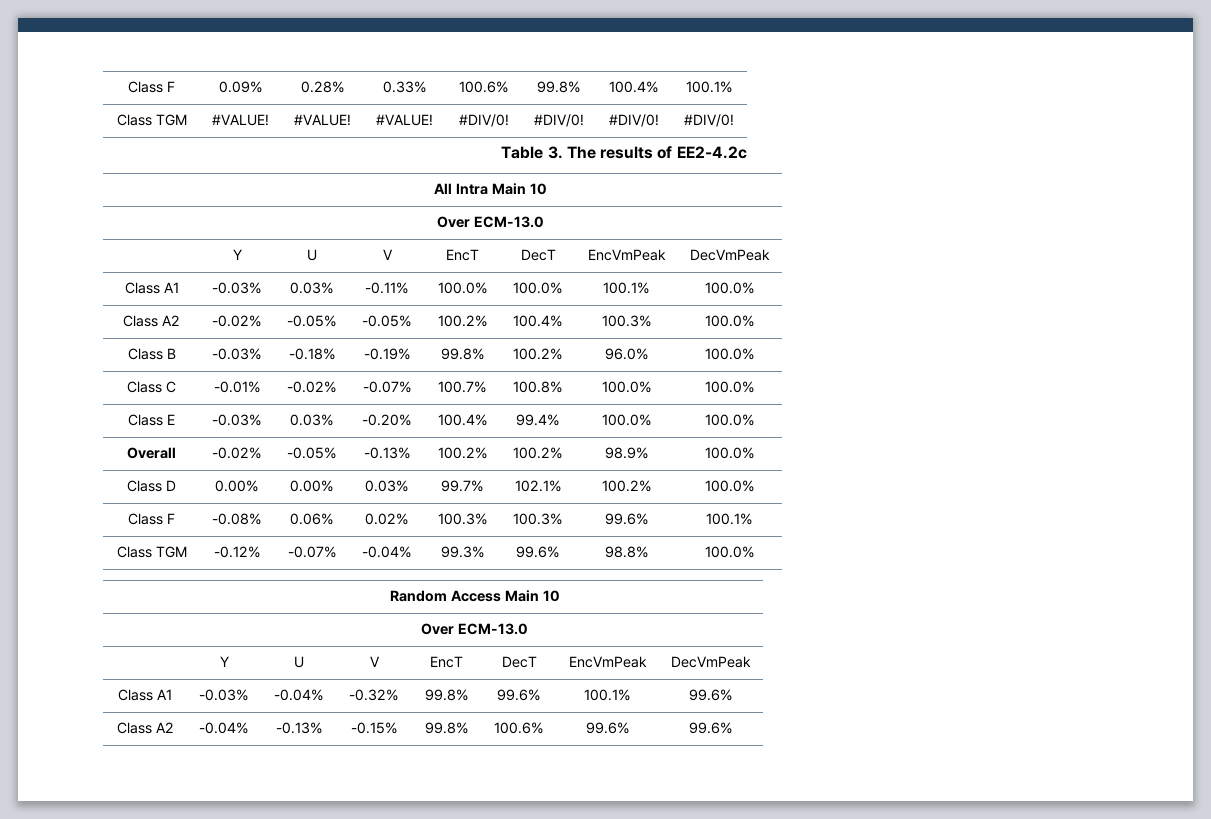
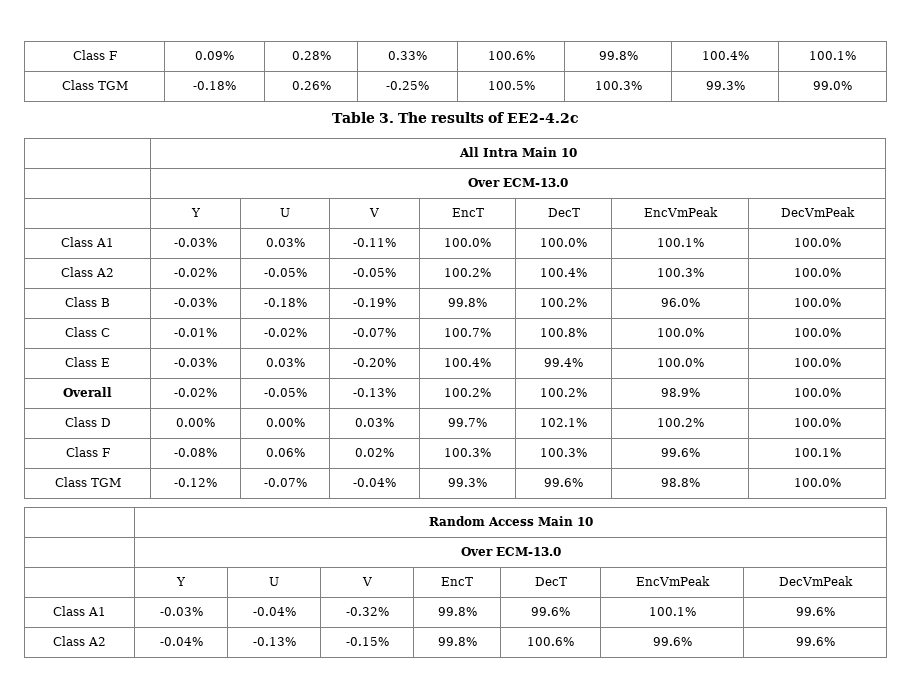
[212,114,269,126] [294,114,351,126] [376,114,433,126] [458,114,509,127] [534,114,584,127] [609,114,659,127] [684,114,734,127] #VALUE! | #VALUE! | #VALUE! | #DIV/0! | #DIV/0! | #DIV/0! | #DIV/0! -> [193,81,237,90] [291,81,331,90] [386,81,429,90] [487,81,535,90] [594,81,642,90] [705,81,745,90] [813,81,852,90] -0.18% | 0.26% | -0.25% | 100.5% | 100.3% | 99.3% | 99.0%

